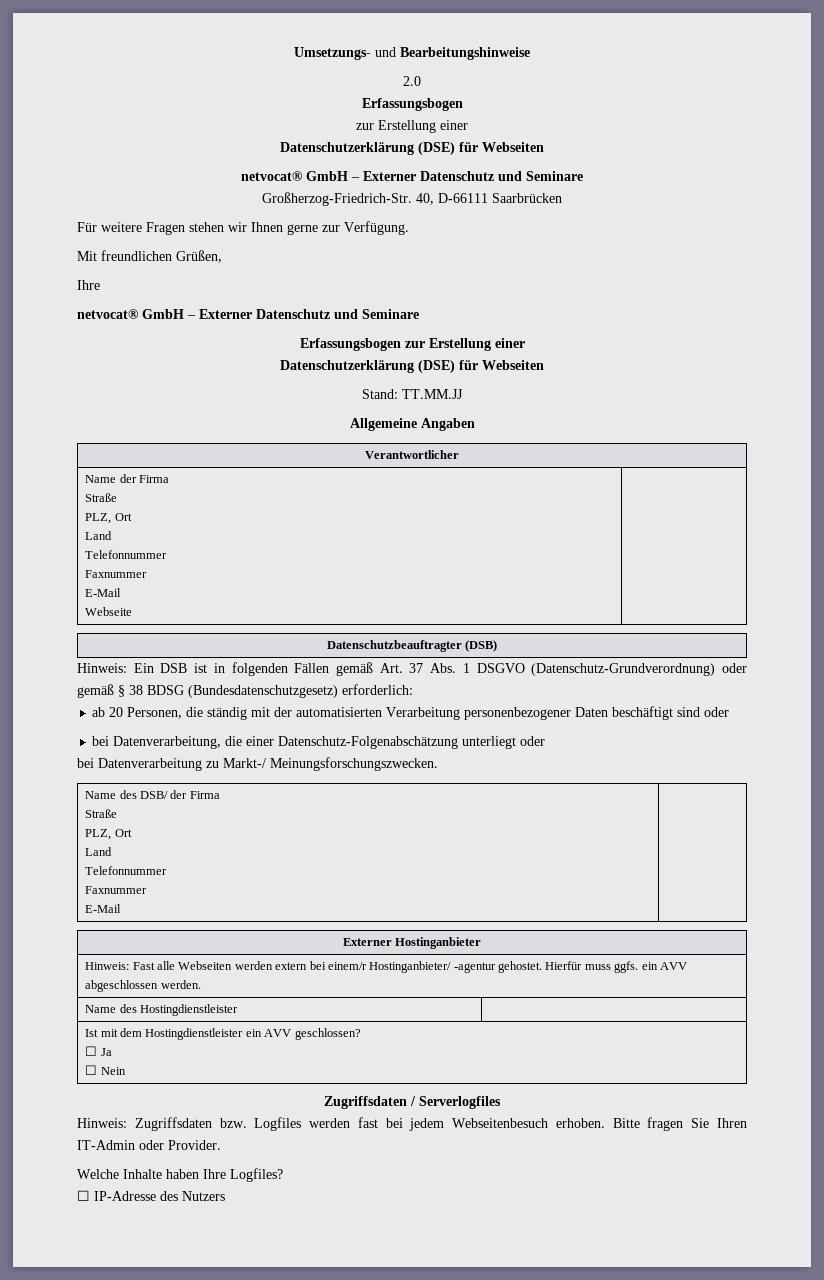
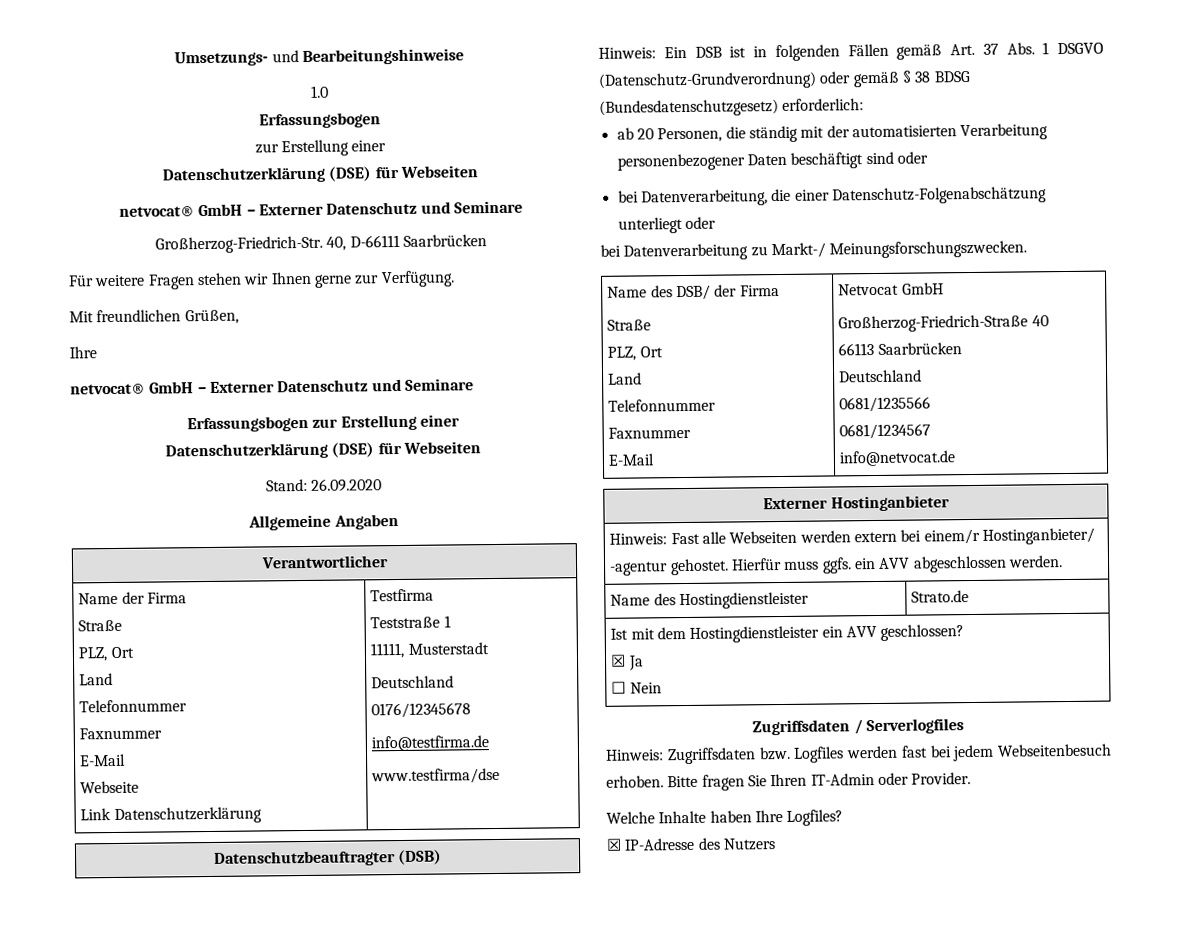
[403,76,421,86] 2.0 -> [310,85,329,98] 1.0
[402,389,463,399] TT.MM.JJ -> [311,478,383,492] 26.09.2020
(133, 611) | -> [80,806,262,825] [370,588,435,602] [370,615,451,629] [370,642,489,659] [371,675,455,689] [371,702,472,719] [371,735,490,752] [371,767,501,785] // Link Datenschutzerklärung | Testfirma // Teststraße 1 // 11111, Musterstadt // Deutschland // 0176/12345678 // info@testfirma.de // www.testfirma/dse
(122, 908) none -> [838,282,944,296] [838,314,1049,333] [838,342,962,356] [839,369,923,383] [839,396,932,413] [839,423,932,440] [839,450,957,467] Netvocat GmbH // Großherzog-Friedrich-Straße 40 // 66113 Saarbrücken // Deutschland // 0681/1235566 // 0681/1234567 // info@netvocat.de
(239, 1010) none -> [911,590,970,603] Strato.de
[85,1046,98,1056] ☐ -> [610,654,627,667] ☒
[77,1190,90,1201] ☐ -> [606,838,622,851] ☒

